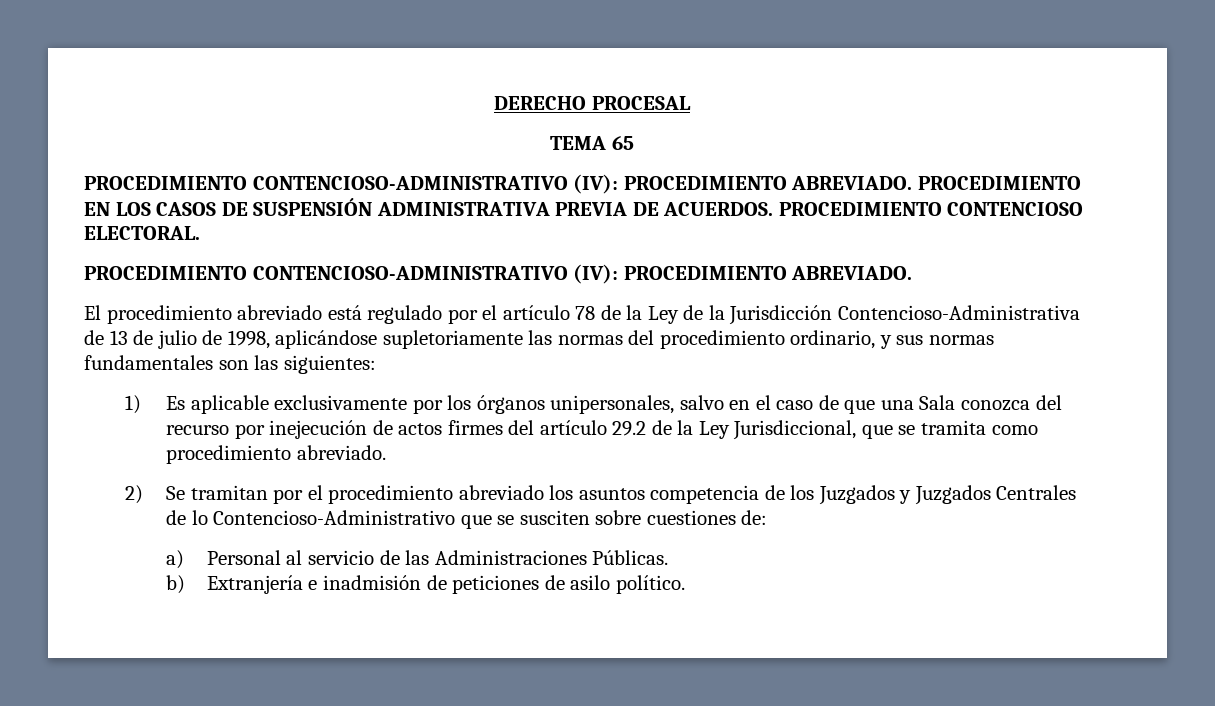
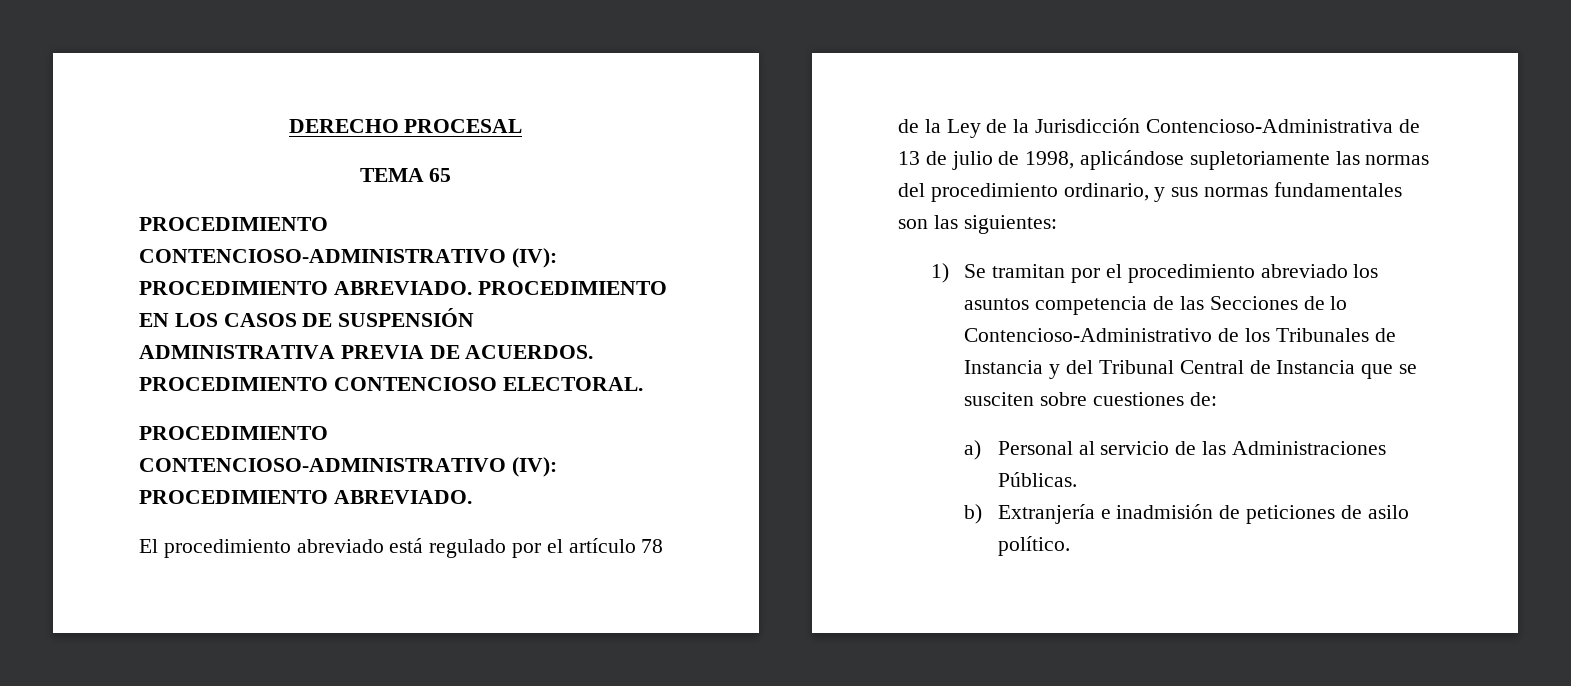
[165,395,1062,414] [165,420,1038,440] [165,445,386,464] [124,485,143,504] Es aplicable exclusivamente por los órganos unipersonales, salvo en el caso de que una Sala conozca del recurso por inejecución de actos firmes del artículo 29.2 de la Ley Jurisdiccional, que se tramita como procedimiento abreviado. // 2) -> (950, 273) none
[790,485,1077,505] [165,510,456,525] los Juzgados y Juzgados Centrales de lo Contencioso-Administrativo -> [1179,296,1348,310] [964,328,1396,342] [964,360,1356,379] las Secciones de lo Contencioso-Administrativo de los Tribunales de Instancia y del Tribunal Central de Instancia

